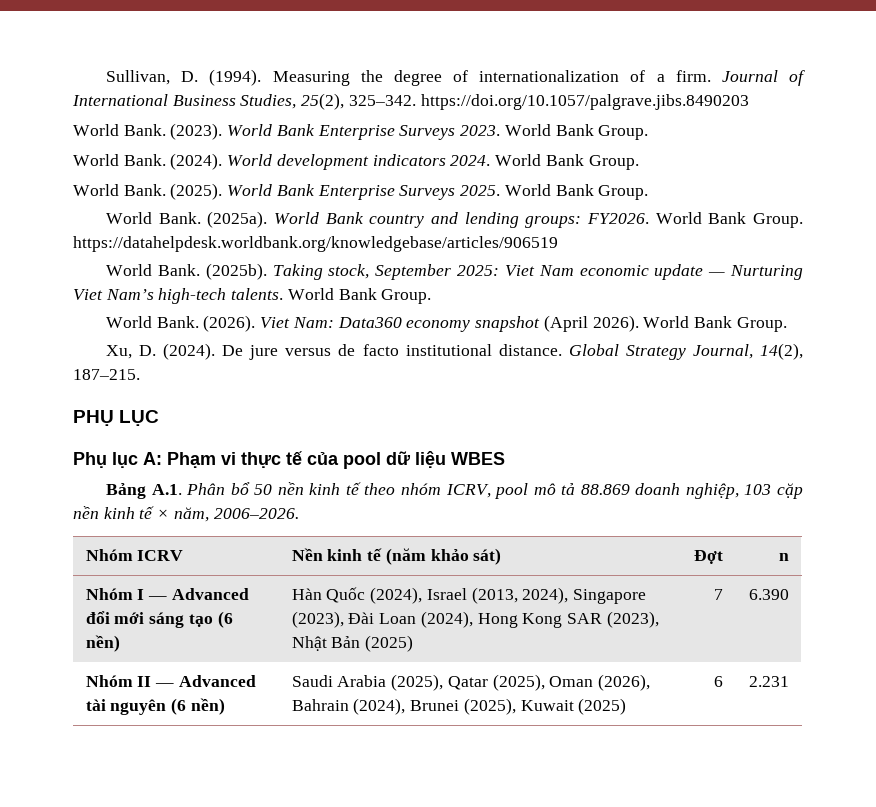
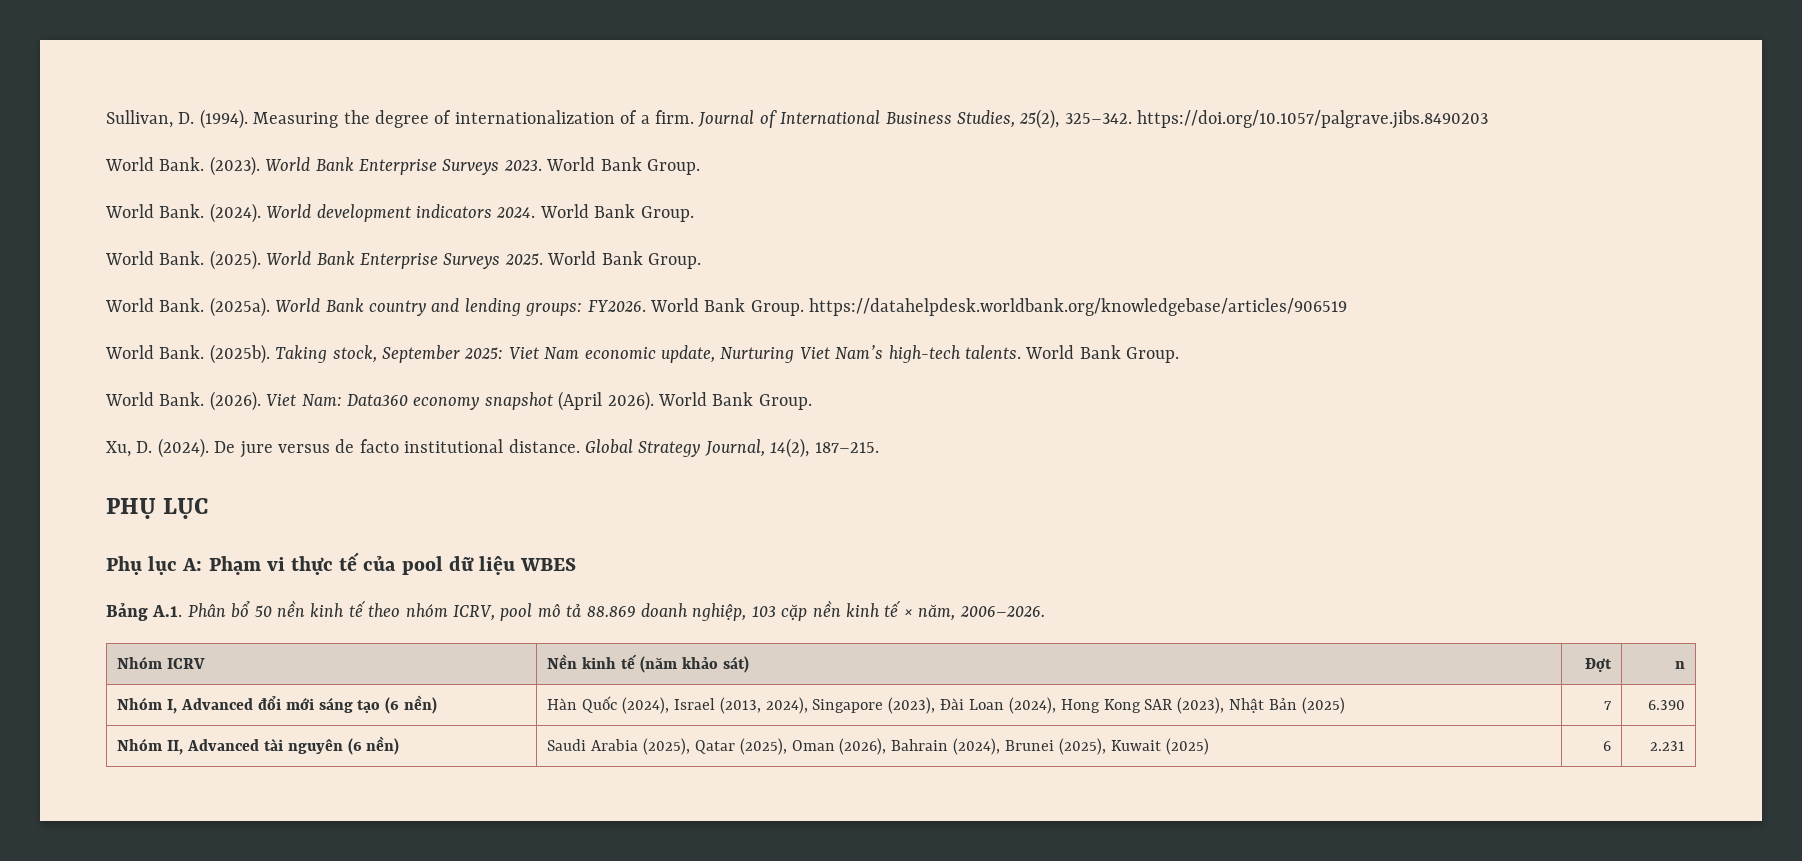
[654,264,726,280] update — -> [660,345,715,363] update,
[137,589,168,600] I — -> [167,699,178,714] I,
[137,676,175,687] II — -> [167,740,184,755] II,

